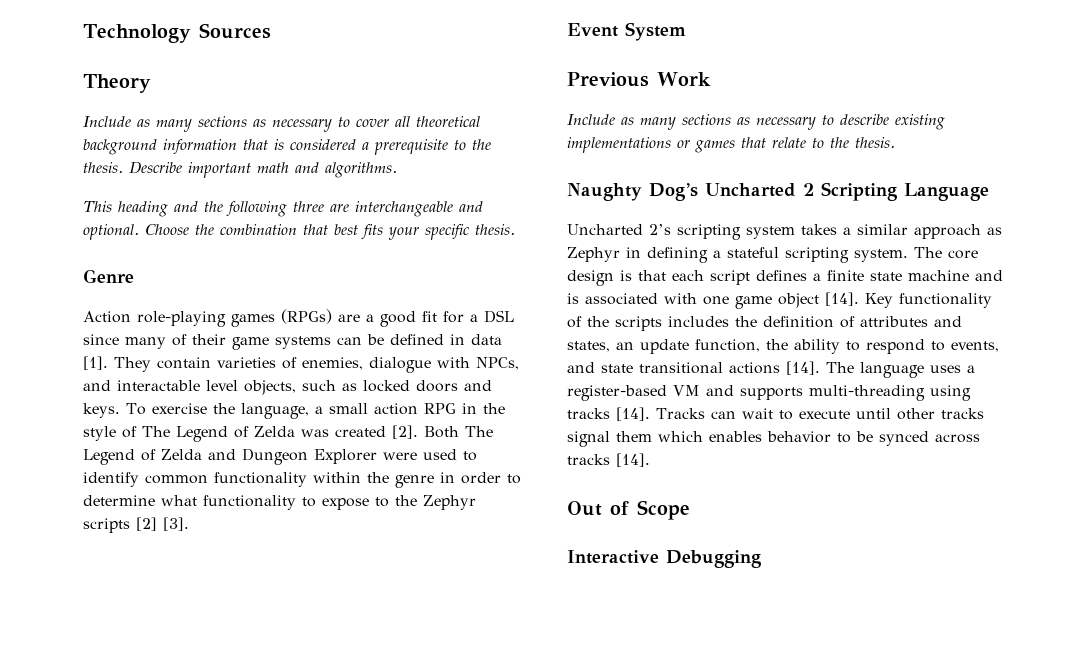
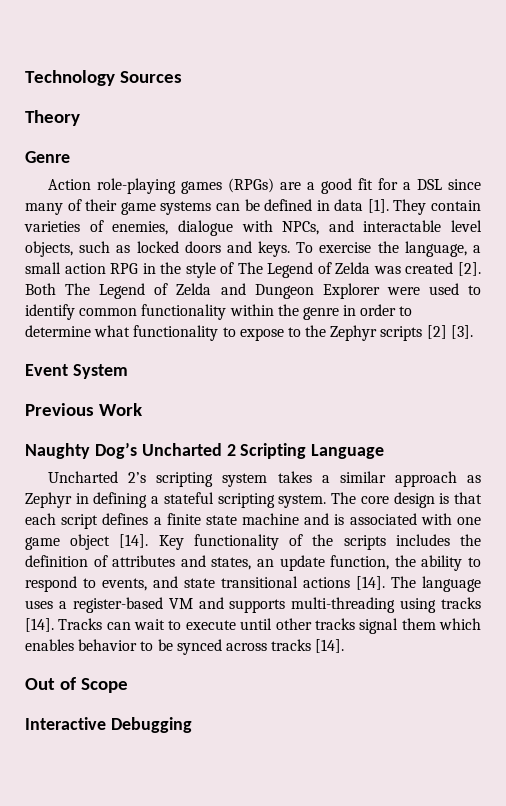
[83,116,480,132] [83,139,491,155] [83,161,397,178] [83,201,483,217] [83,224,515,240] // Include as many sections as necessary to cover all theoretical background information that is considered a prerequisite to the thesis. Describe important math and algorithms. // This heading and the following three are interchangeable and optional. Choose the combination that best fits your specific thesis. -> (80, 118) none
[567,114,945,130] [567,137,895,153] // Include as many sections as necessary to describe existing implementations or games that relate to the thesis. -> (143, 409) none

